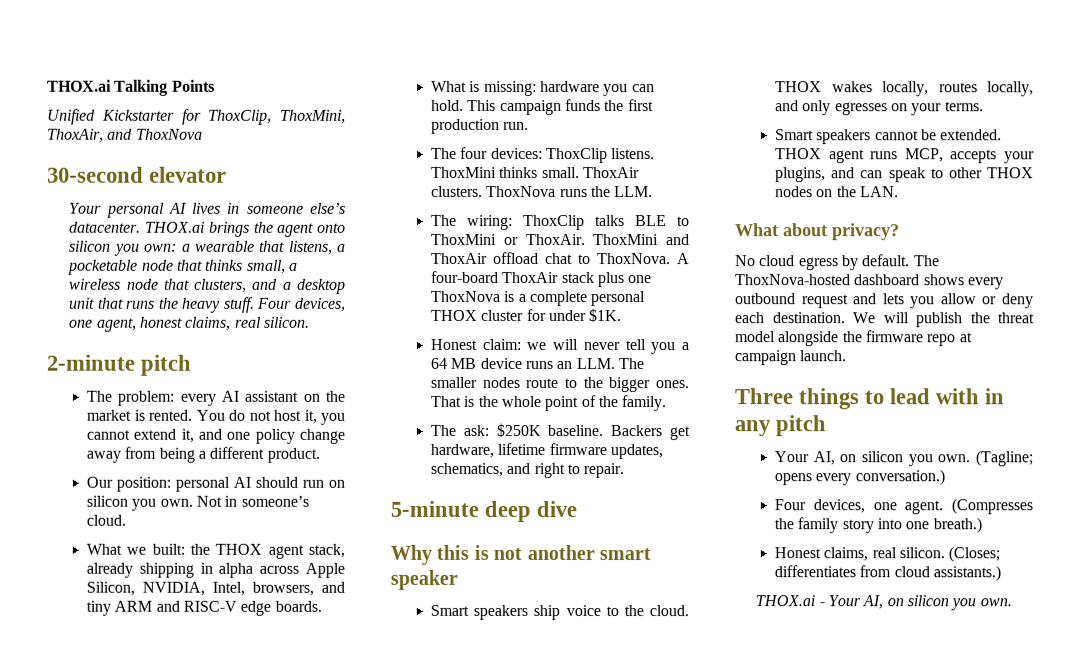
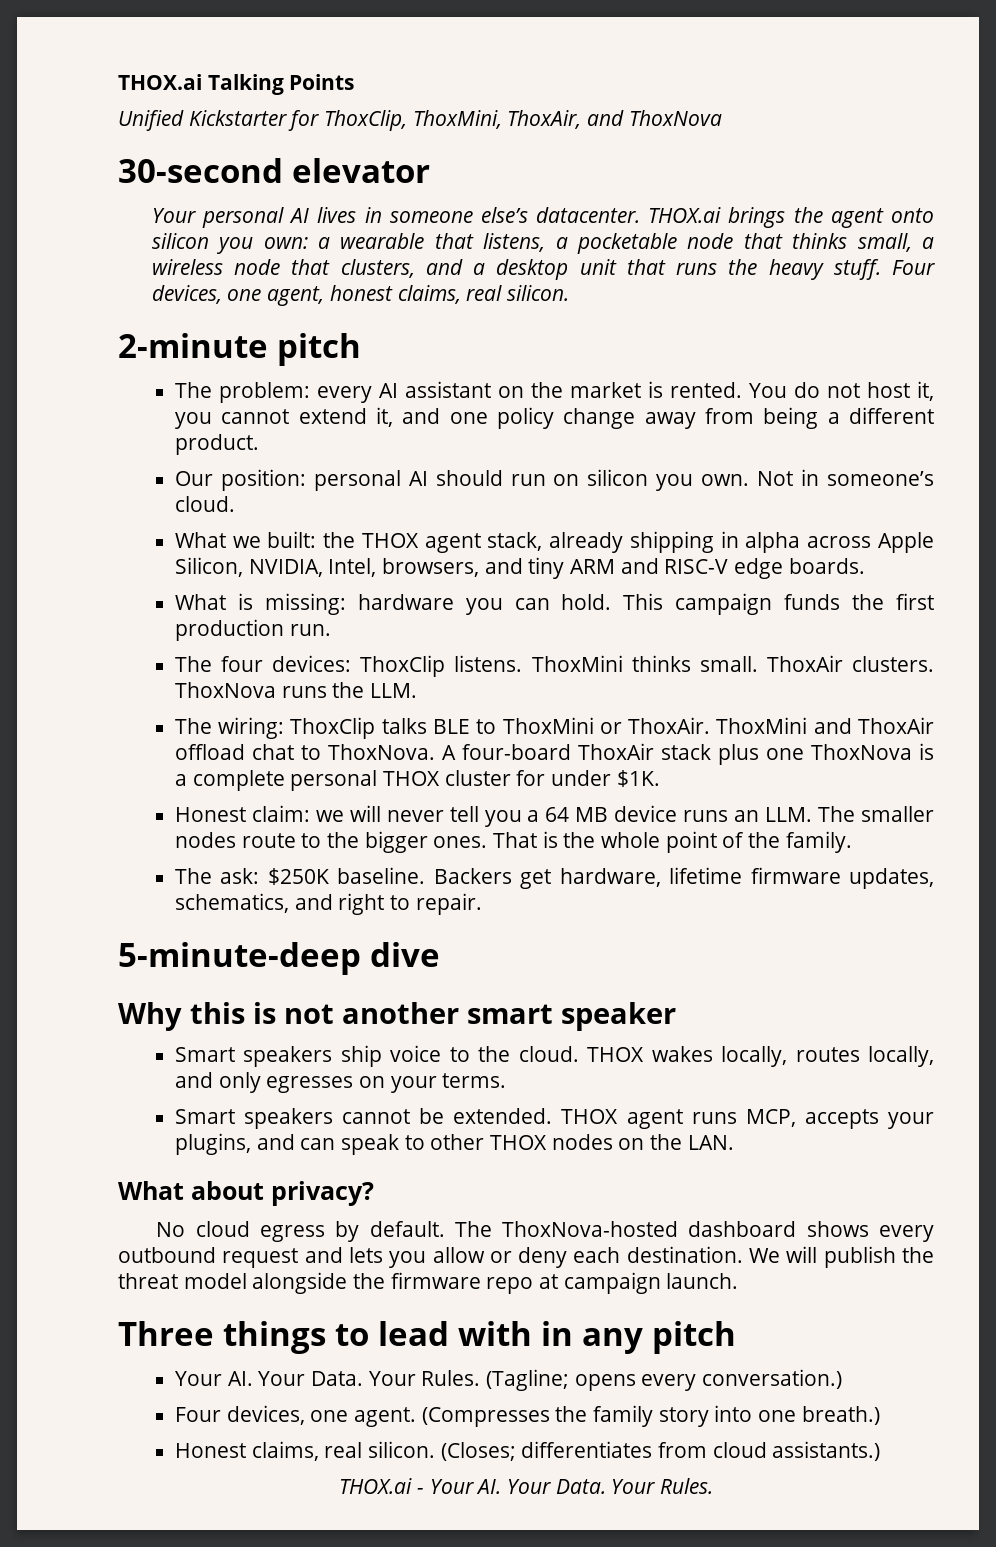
[390,500,532,522] 5-minute deep -> [118,942,361,975] 5-minute-deep
[812,451,971,467] AI, on silicon you own. -> [227,1370,481,1386] AI. Your Data. Your Rules.
[862,595,1012,611] AI, on silicon you own. -> [476,1478,713,1494] AI. Your Data. Your Rules.

